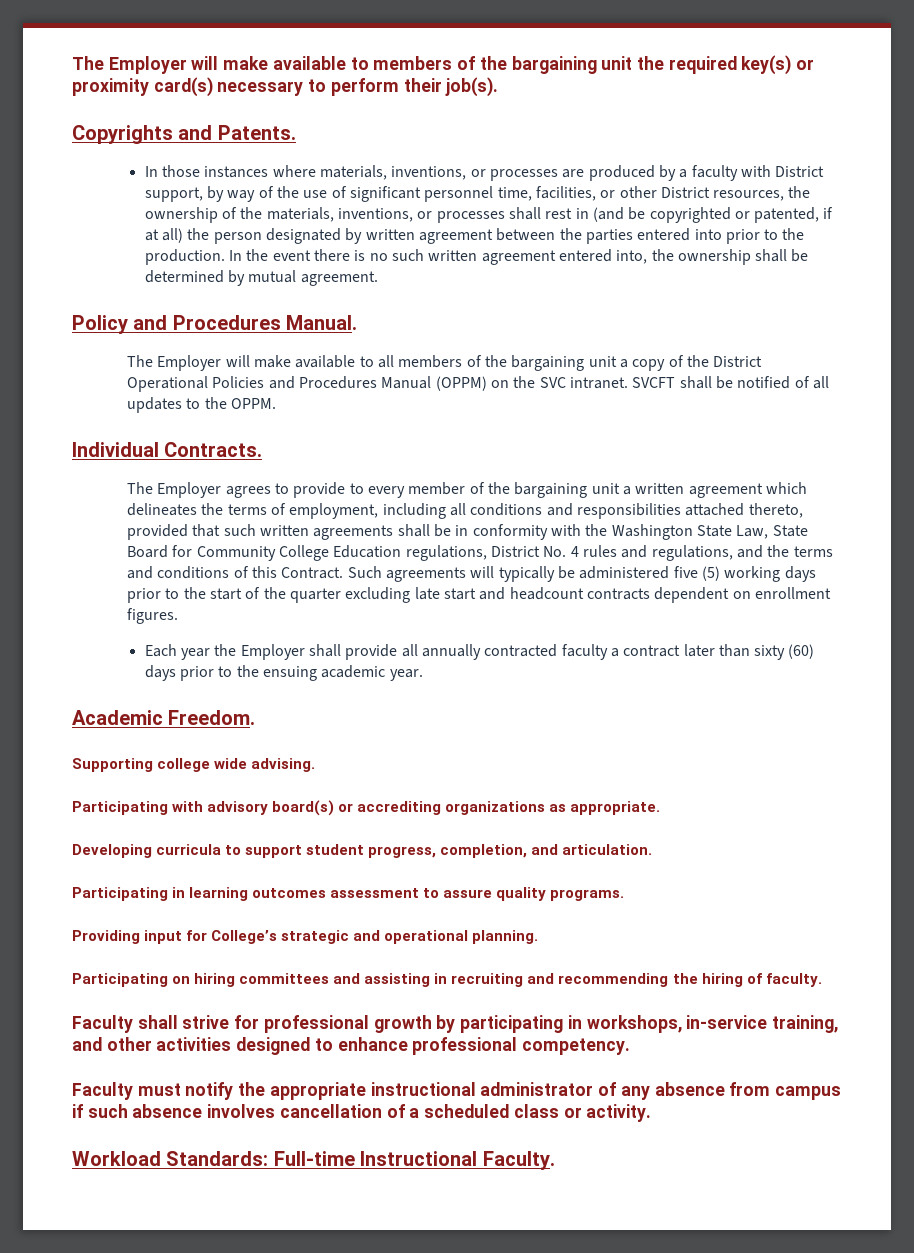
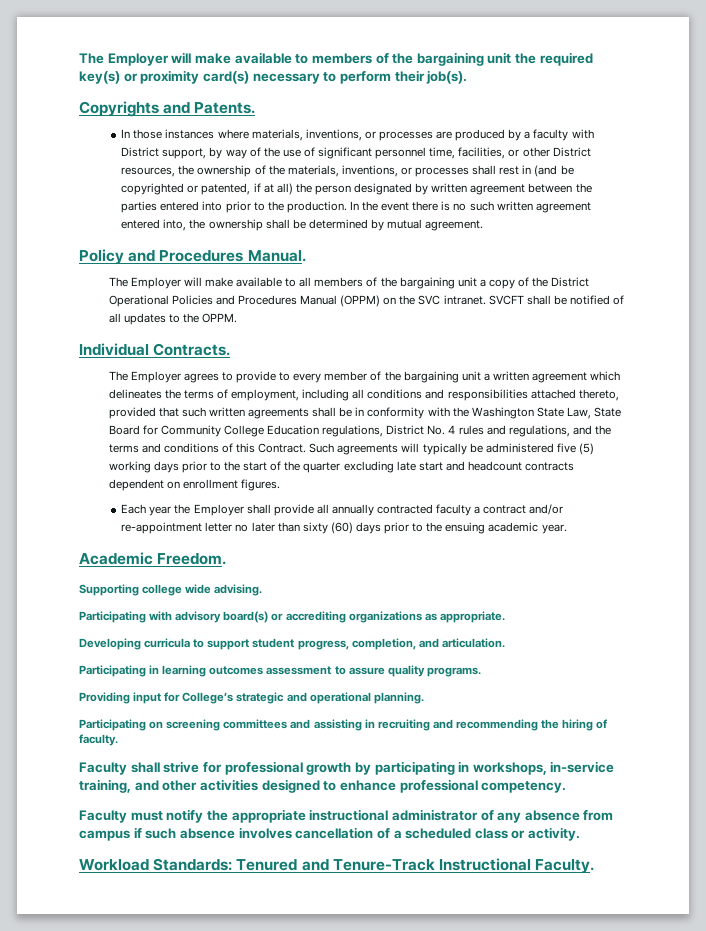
(681, 651) none -> [529,504,564,515] [121,522,249,534] and/or re-appointment letter no
[194,973,236,987] hiring -> [166,719,221,731] screening
[273,1151,355,1166] Full-time -> [236,859,435,871] Tenured and Tenure-Track

